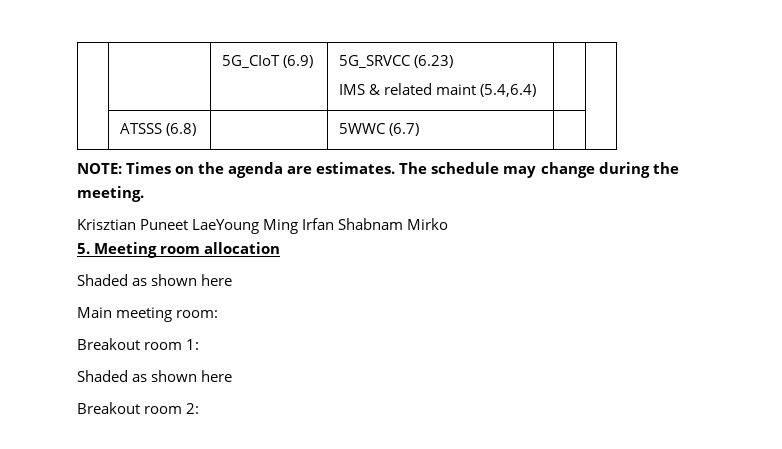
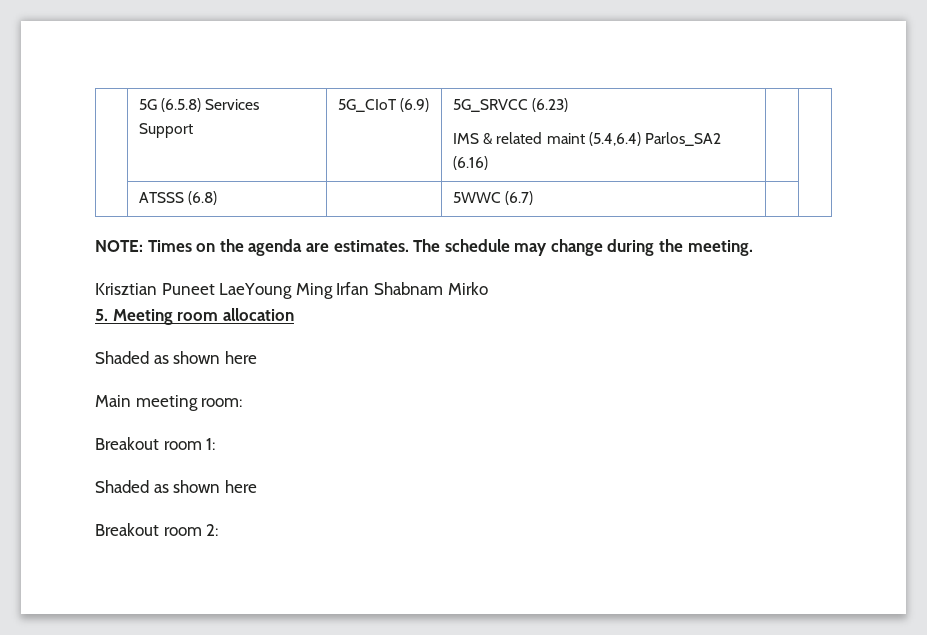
(221, 61) | -> [139,98,260,112] [139,123,194,138] | 5G (6.5.8) Services Support
(537, 90) none -> [644,132,721,146] [453,156,489,170] Parlos_SA2 (6.16)

